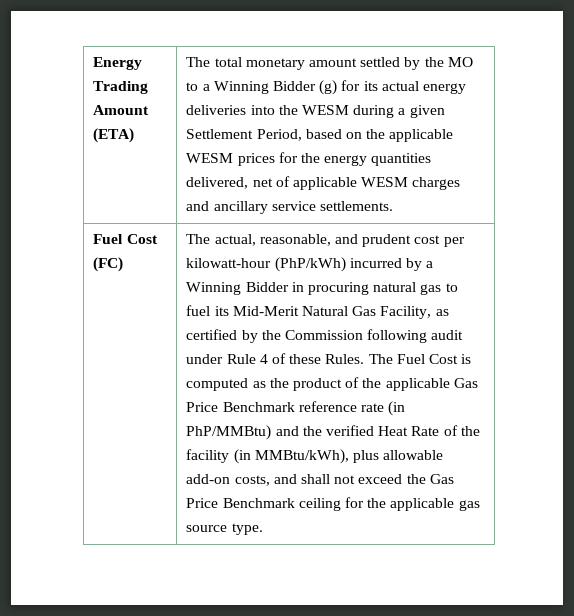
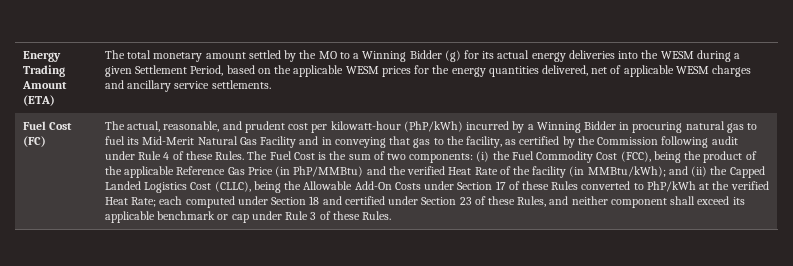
[380,306,432,319] Facility, -> [260,136,502,148] Facility and in conveying that gas to the facility,
[186,378,266,391] computed as -> [329,151,681,163] the sum of two components: (i) the Fuel Commodity Cost (FCC), being
[453,378,478,388] [186,401,385,412] Gas Price Benchmark reference rate -> [176,166,273,175] Reference Gas Price
[254,449,444,464] [186,474,454,486] [186,497,480,511] [186,523,263,535] MMBtu/kWh), plus allowable add-on costs, and shall not exceed the Gas Price Benchmark ceiling for the applicable gas source type. -> [587,166,765,178] [104,181,769,193] [104,196,745,208] [104,211,392,223] MMBtu/kWh); and (ii) the Capped Landed Logistics Cost (CLLC), being the Allowable Add-On Costs under Section 17 of these Rules converted to PhP/kWh at the verified Heat Rate; each computed under Section 18 and certified under Section 23 of these Rules, and neither component shall exceed its applicable benchmark or cap under Rule 3 of these Rules.

